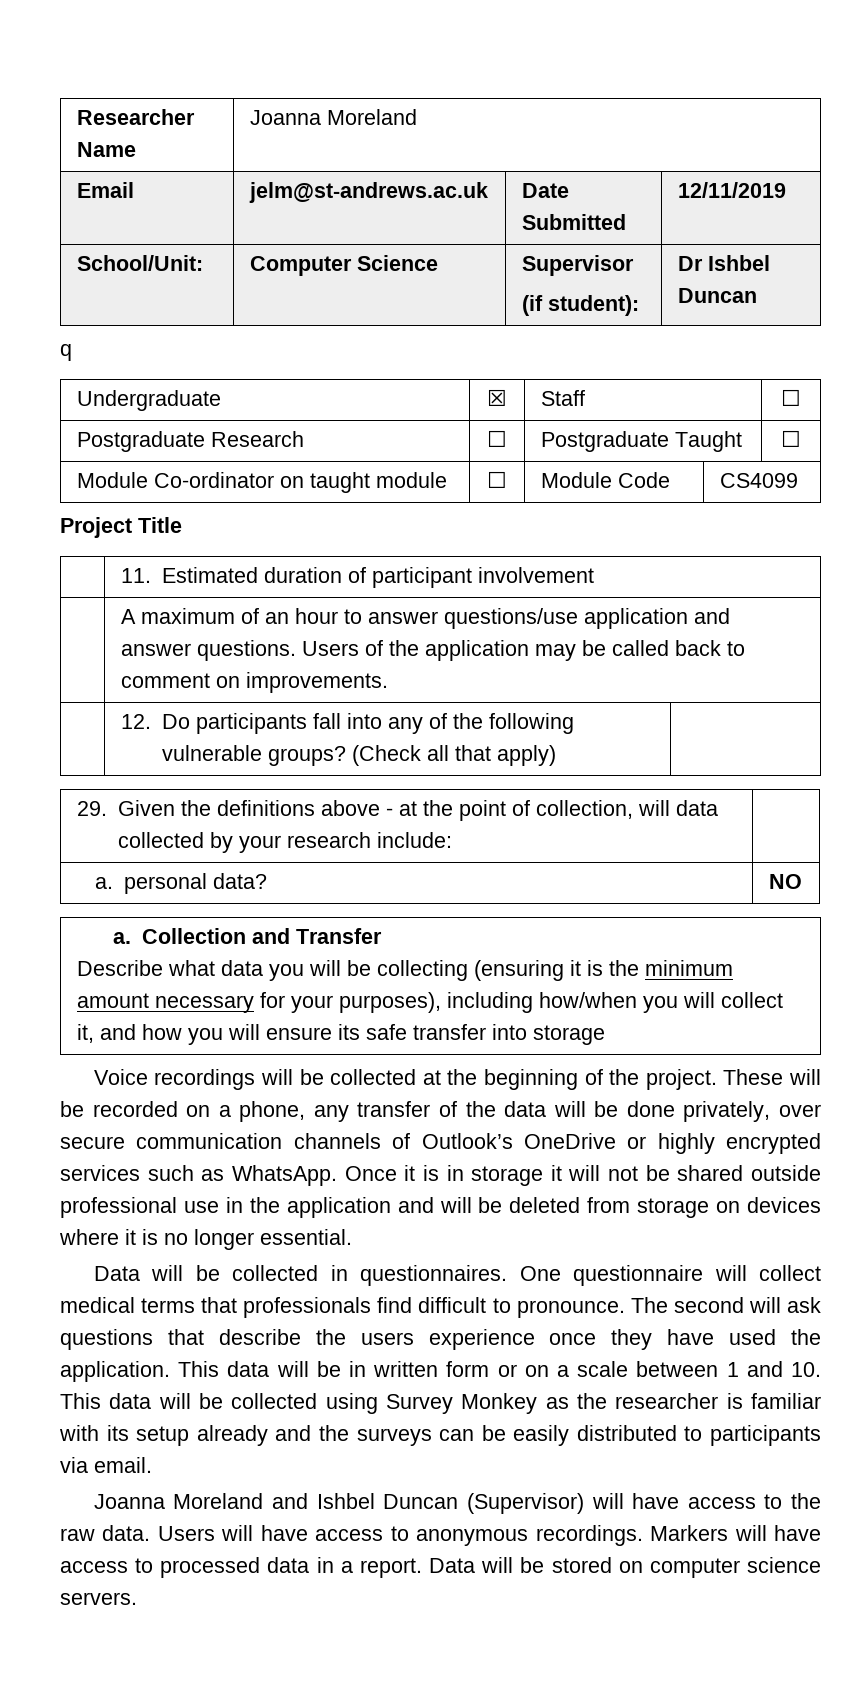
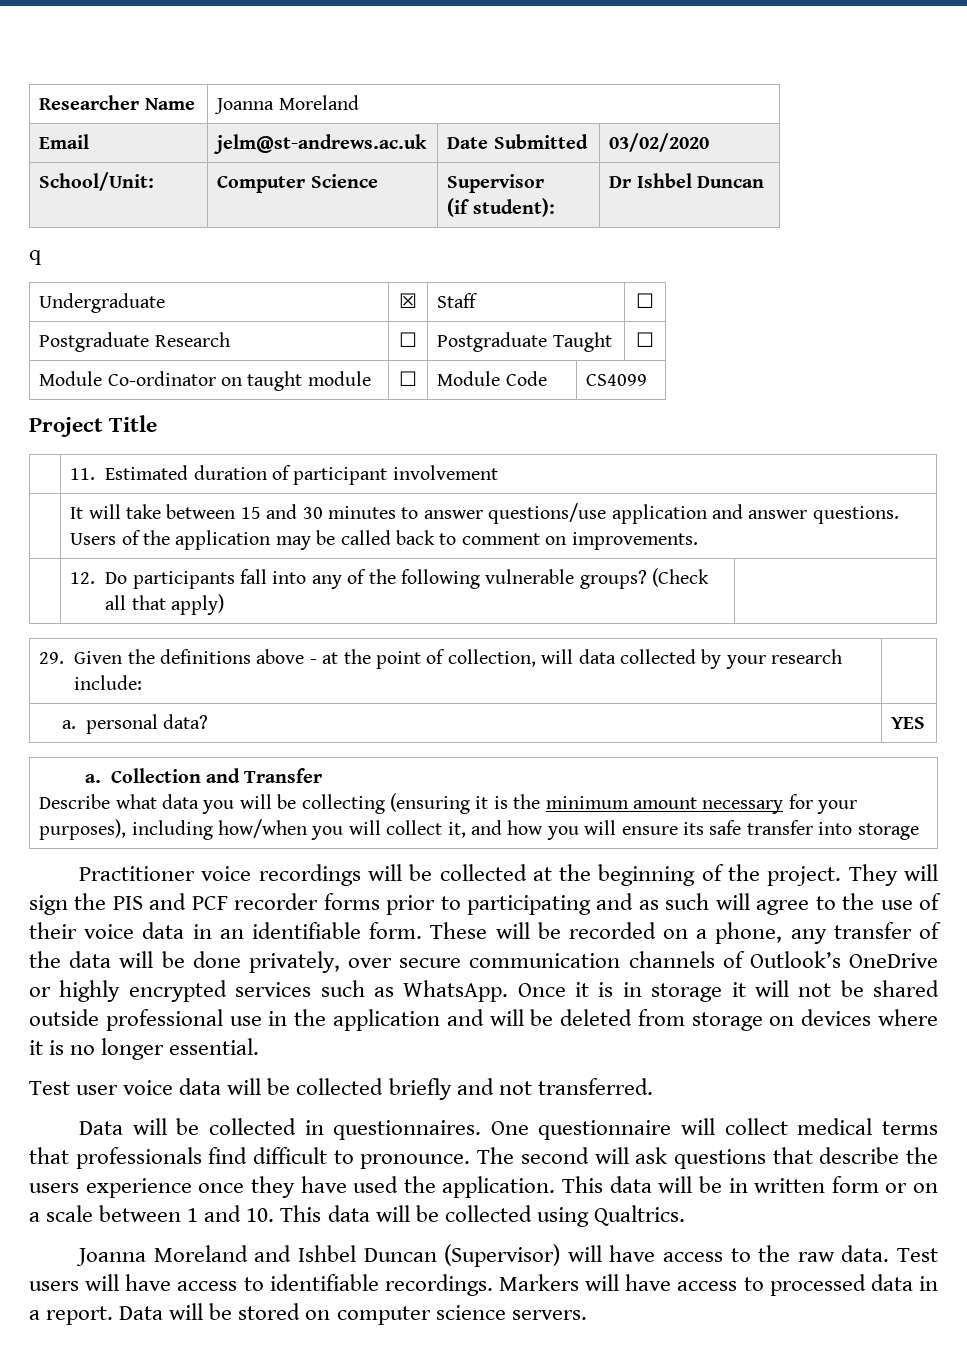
[677,182,786,198] 12/11/2019 -> [609,133,710,152] 03/02/2020
[120,608,338,624] A maximum of an hour -> [70,504,396,519] It will take between 15 and 30 minutes
[768,874,802,889] NO -> [891,717,926,729] YES
[93,1069,148,1085] Voice -> [79,866,252,881] Practitioner voice
(717, 1079) none -> [848,864,938,886] [29,893,942,915] [29,922,423,939] They will sign the PIS and PCF recorder forms prior to participating and as such will agree to the use of their voice data in an identifiable form.
(352, 1237) none -> [29,1078,653,1100] // Test user voice data will be collected briefly and not transferred.
[386,1393,822,1414] [59,1425,821,1446] [60,1457,152,1473] Survey Monkey as the researcher is familiar with its setup already and the surveys can be easily distributed to participants via email. -> [593,1205,685,1226] Qualtrics.
[157,1525,529,1546] Users will have access to anonymous -> [897,1248,939,1262] [29,1274,379,1291] Test users will have access to identifiable

